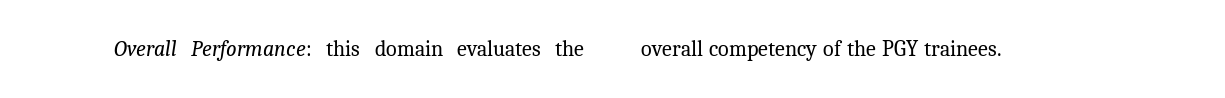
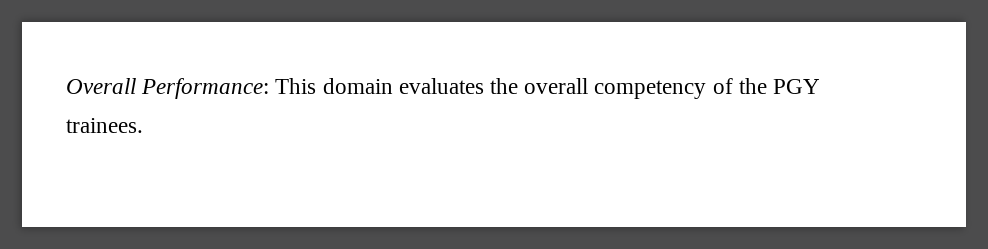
[326,40,361,56] this -> [275,78,317,94] This

